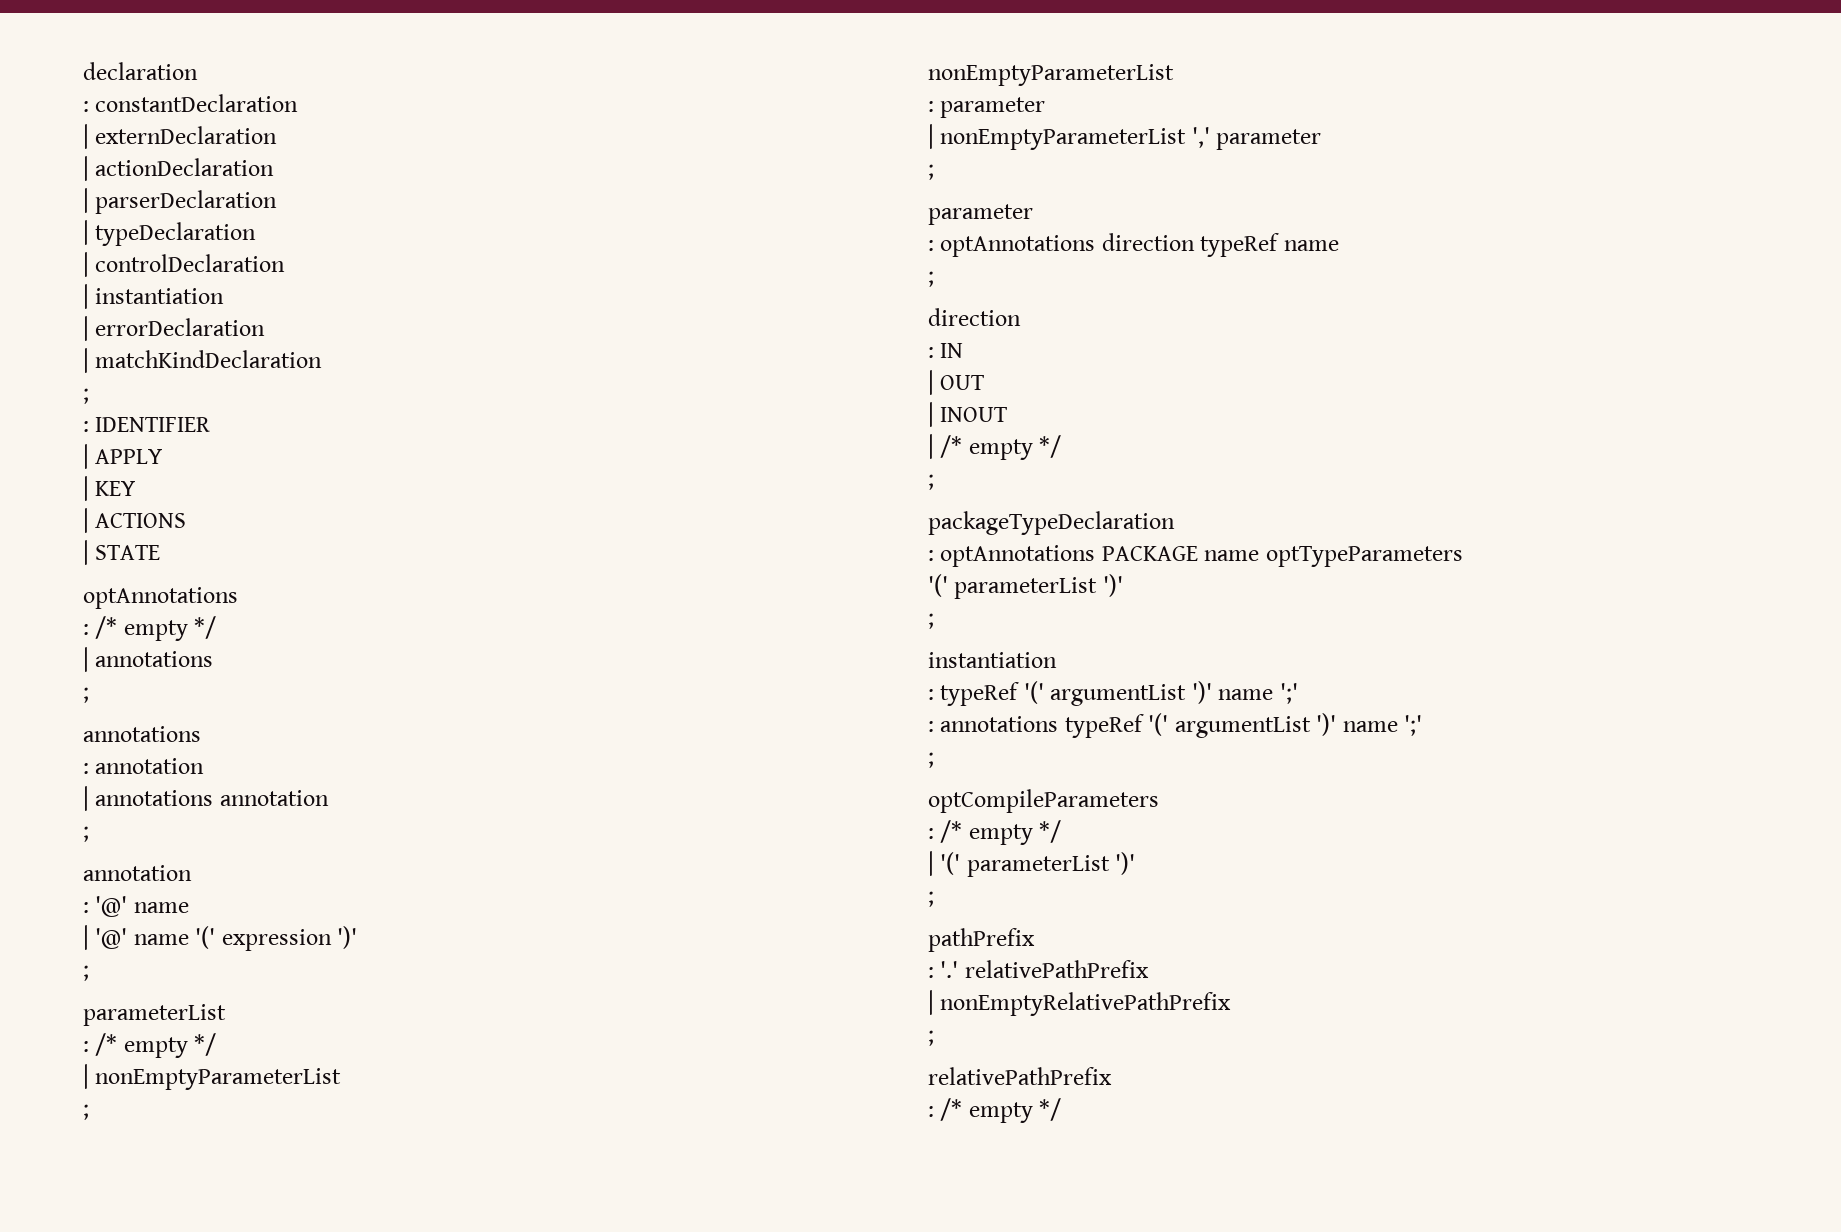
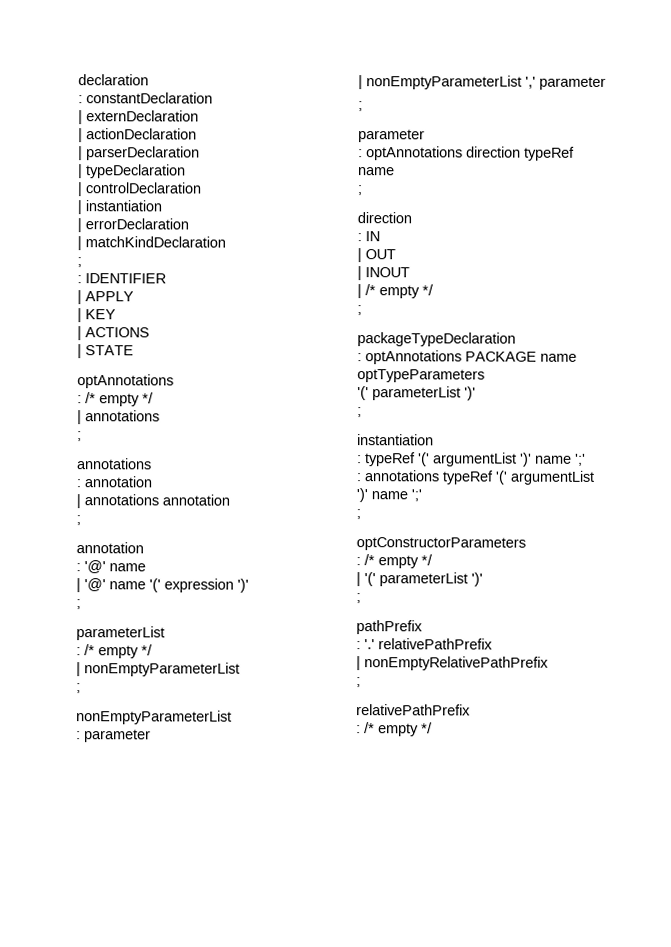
[928,789,1159,813] optCompileParameters -> [356,537,526,551] optConstructorParameters

